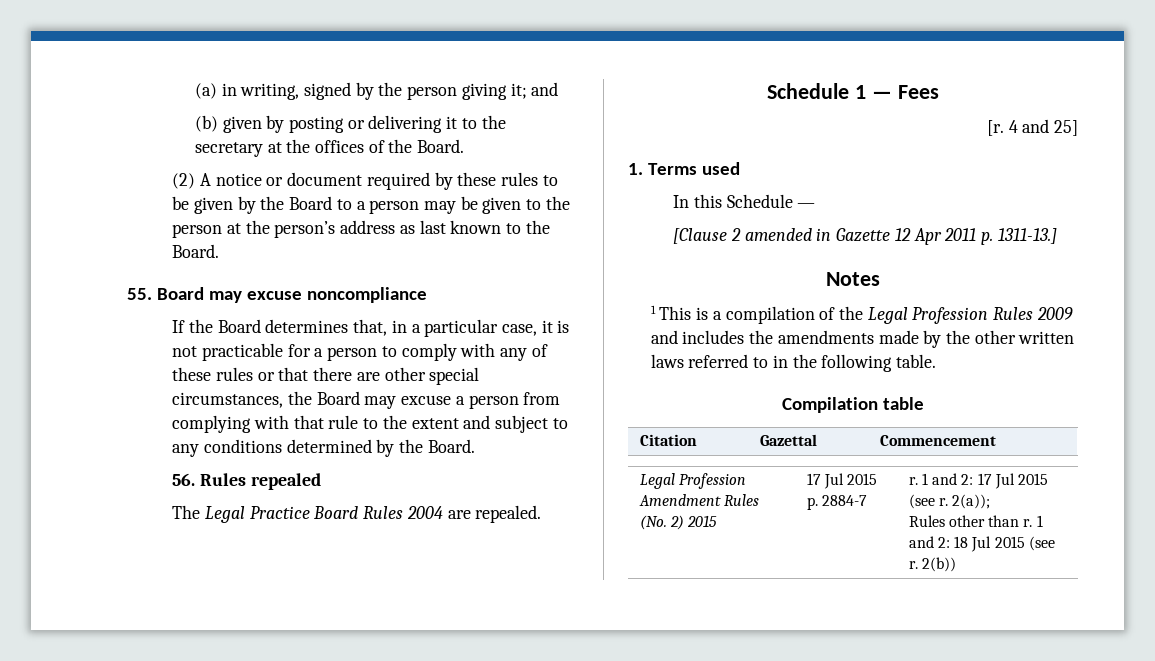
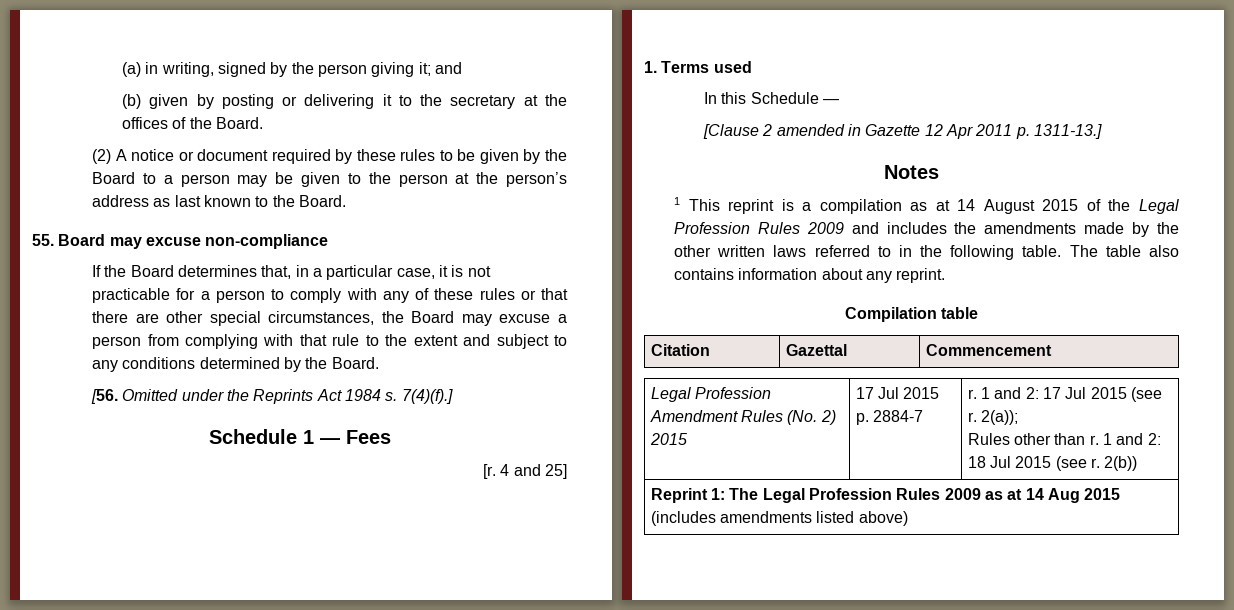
[306,287,427,303] noncompliance -> [205,234,329,249] non-compliance
[172,473,321,490] [172,505,542,523] 56. Rules repealed // The Legal Practice Board Rules 2004 are repealed. -> [91,389,453,404] [56. Omitted under the Reprints Act 1984 s. 7(4)(f).]
(692, 313) none -> [728,199,775,214] reprint
(815, 315) none -> [910,199,1079,214] as at 14 August 2015
(936, 361) none -> [1069,245,1179,257] [674,268,946,283] The table also contains information about any reprint.
(956, 564) none -> [650,488,1121,503] [650,511,908,526] // Reprint 1: The Legal Profession Rules 2009 as at 14 Aug 2015 (includes amendments listed above)

